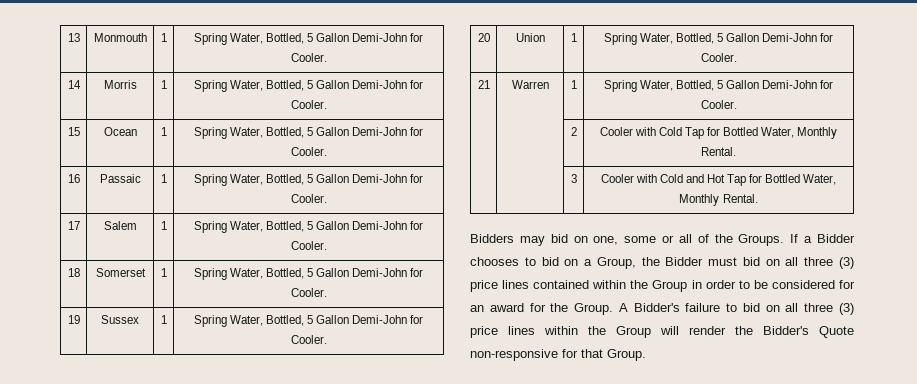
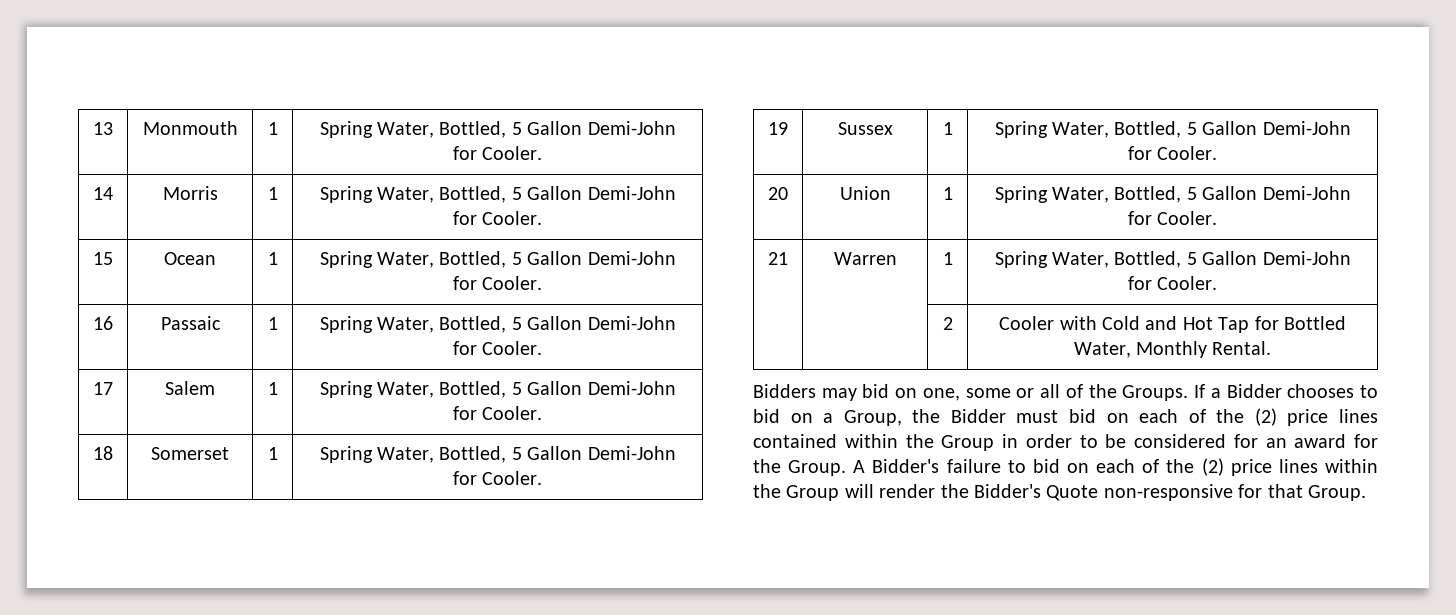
[599,127,838,139] [701,147,736,156] [570,174,577,183] | Cooler with Cold Tap for Bottled Water, Monthly Rental. // | | 3 -> (953, 323) none
[785,257,854,269] all three (3) -> [1139,408,1277,426] each of the (2)
[785,303,854,315] all three (3) -> [1096,458,1224,476] each of the (2)

